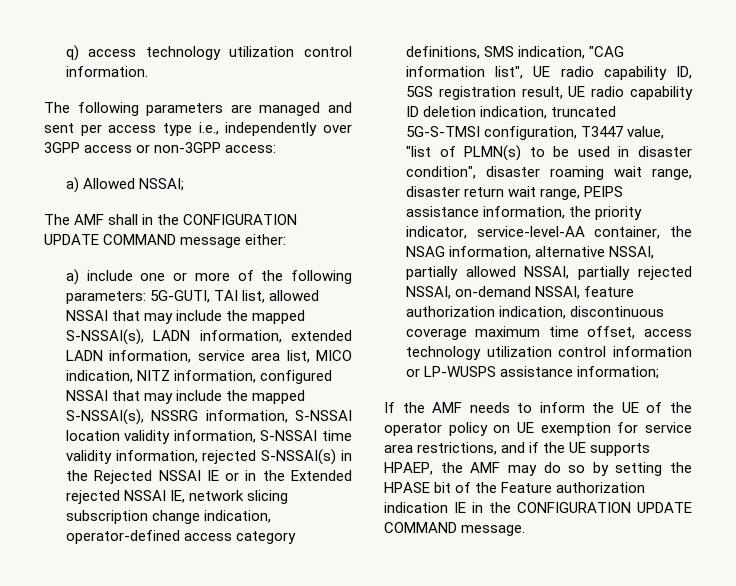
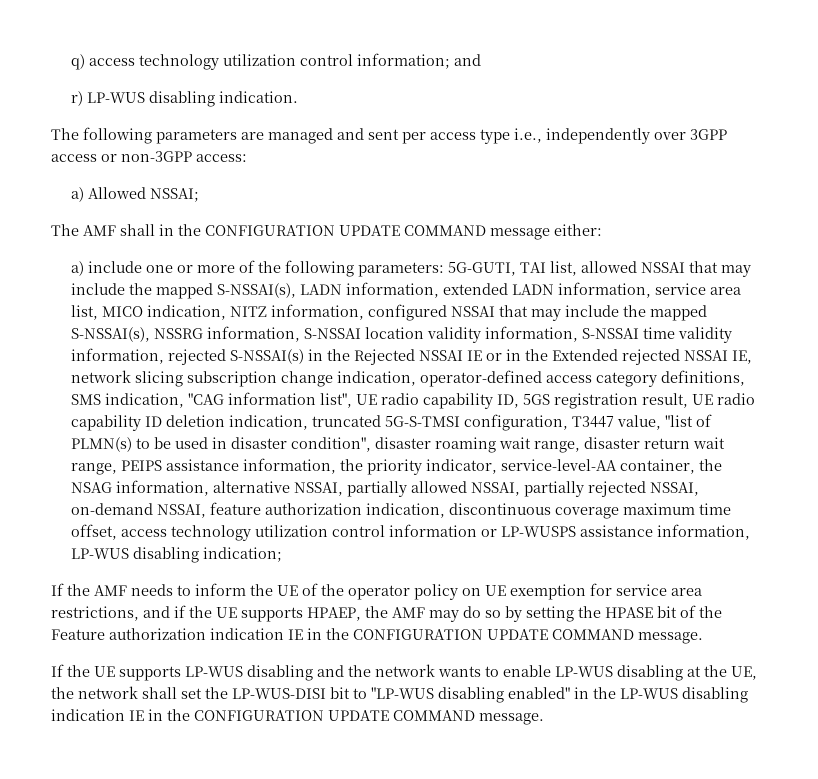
[65,66,148,77] information. -> [357,53,482,69] [71,91,299,107] information; and // r) LP-WUS disabling indication.
[577,366,660,379] information; -> [657,524,751,540] [71,547,283,563] information, LP-WUS disabling indication;
(526, 530) none -> [51,664,757,681] [51,686,748,703] [51,709,544,725] // If the UE supports LP-WUS disabling and the network wants to enable LP-WUS disabling at the UE, the network shall set the LP-WUS-DISI bit to "LP-WUS disabling enabled" in the LP-WUS disabling indication IE in the CONFIGURATION UPDATE COMMAND message.

